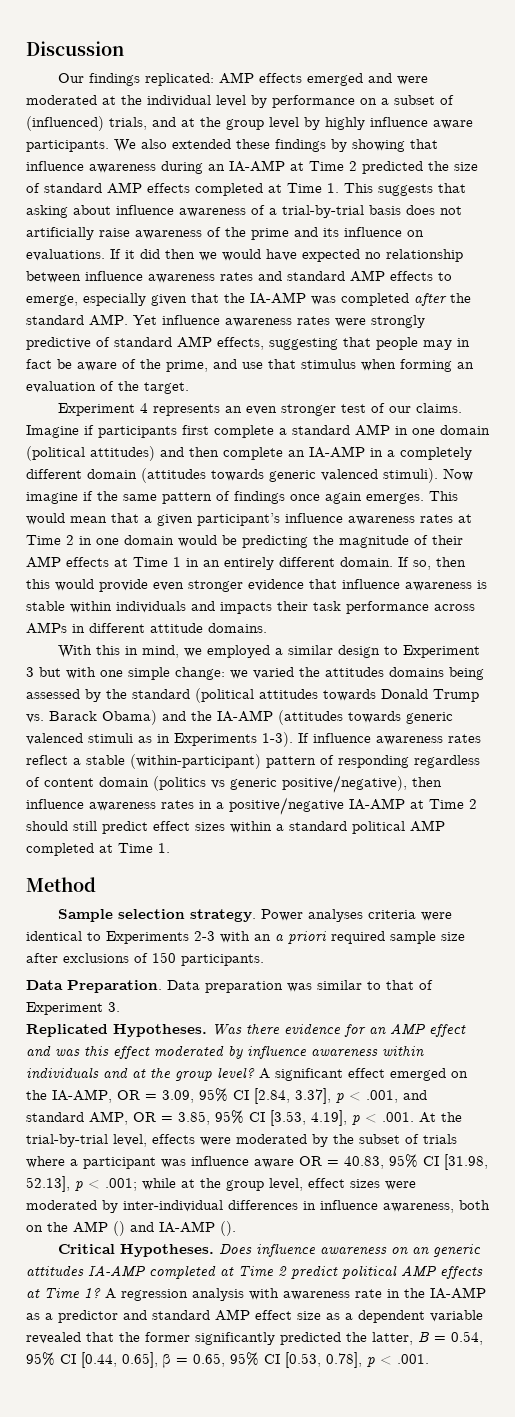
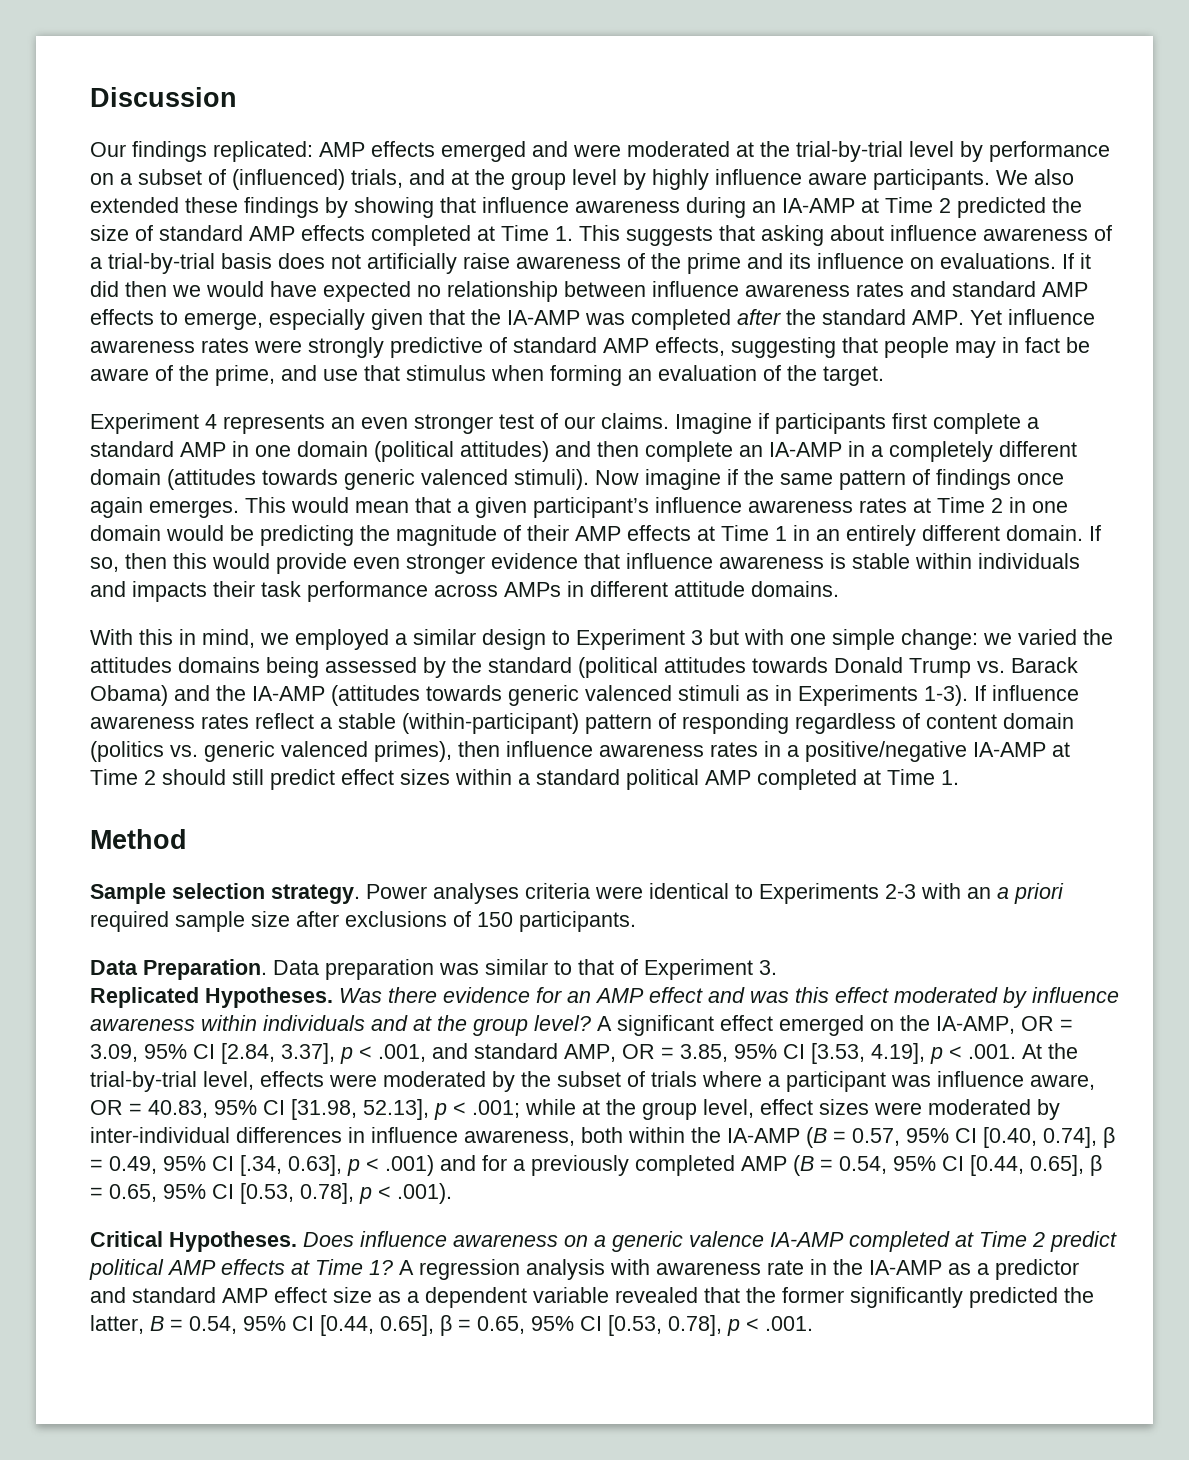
[147,95,211,107] individual -> [796,141,903,162] trial-by-trial
[211,775,407,793] vs generic positive/negative), -> [170,741,452,762] vs. generic valenced primes),
[254,1159,294,1168] aware -> [1030,1074,1095,1090] aware,
[26,1221,236,1236] on the AMP () and IA-AMP (). -> [628,1127,1115,1148] [90,1155,1102,1176] [90,1183,452,1204] within the IA-AMP (B = 0.57, 95% CI [0.40, 0.74], β = 0.49, 95% CI [.34, 0.63], p < .001) and for a previously completed AMP (B = 0.54, 95% CI [0.44, 0.65], β = 0.65, 95% CI [0.53, 0.78], p < .001).
[411,1244,481,1257] [26,1265,84,1276] an generic attitudes -> [594,1231,764,1252] a generic valence

